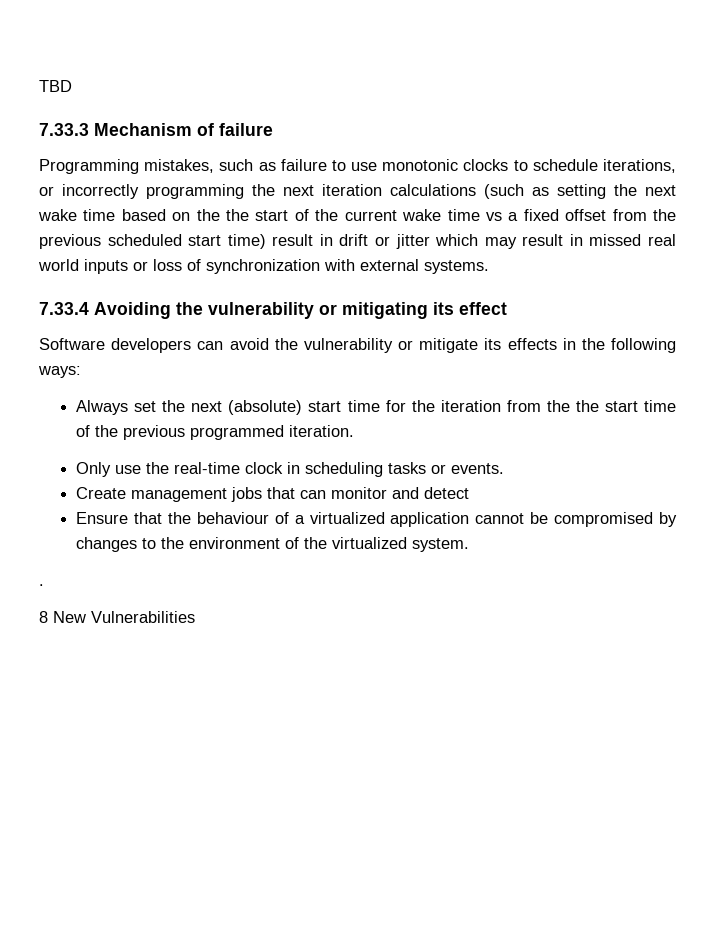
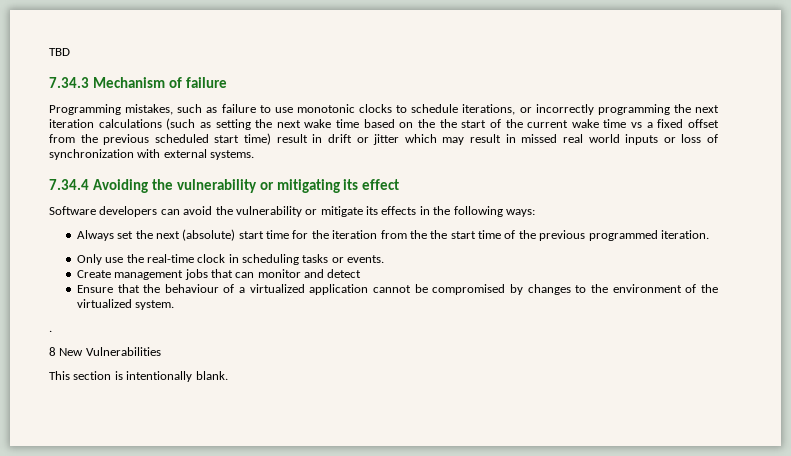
[39,123,89,136] 7.33.3 -> [49,77,89,88] 7.34.3
[39,302,89,315] 7.33.4 -> [49,179,89,190] 7.34.4
(195, 617) none -> [49,371,228,382] // This section is intentionally blank.

